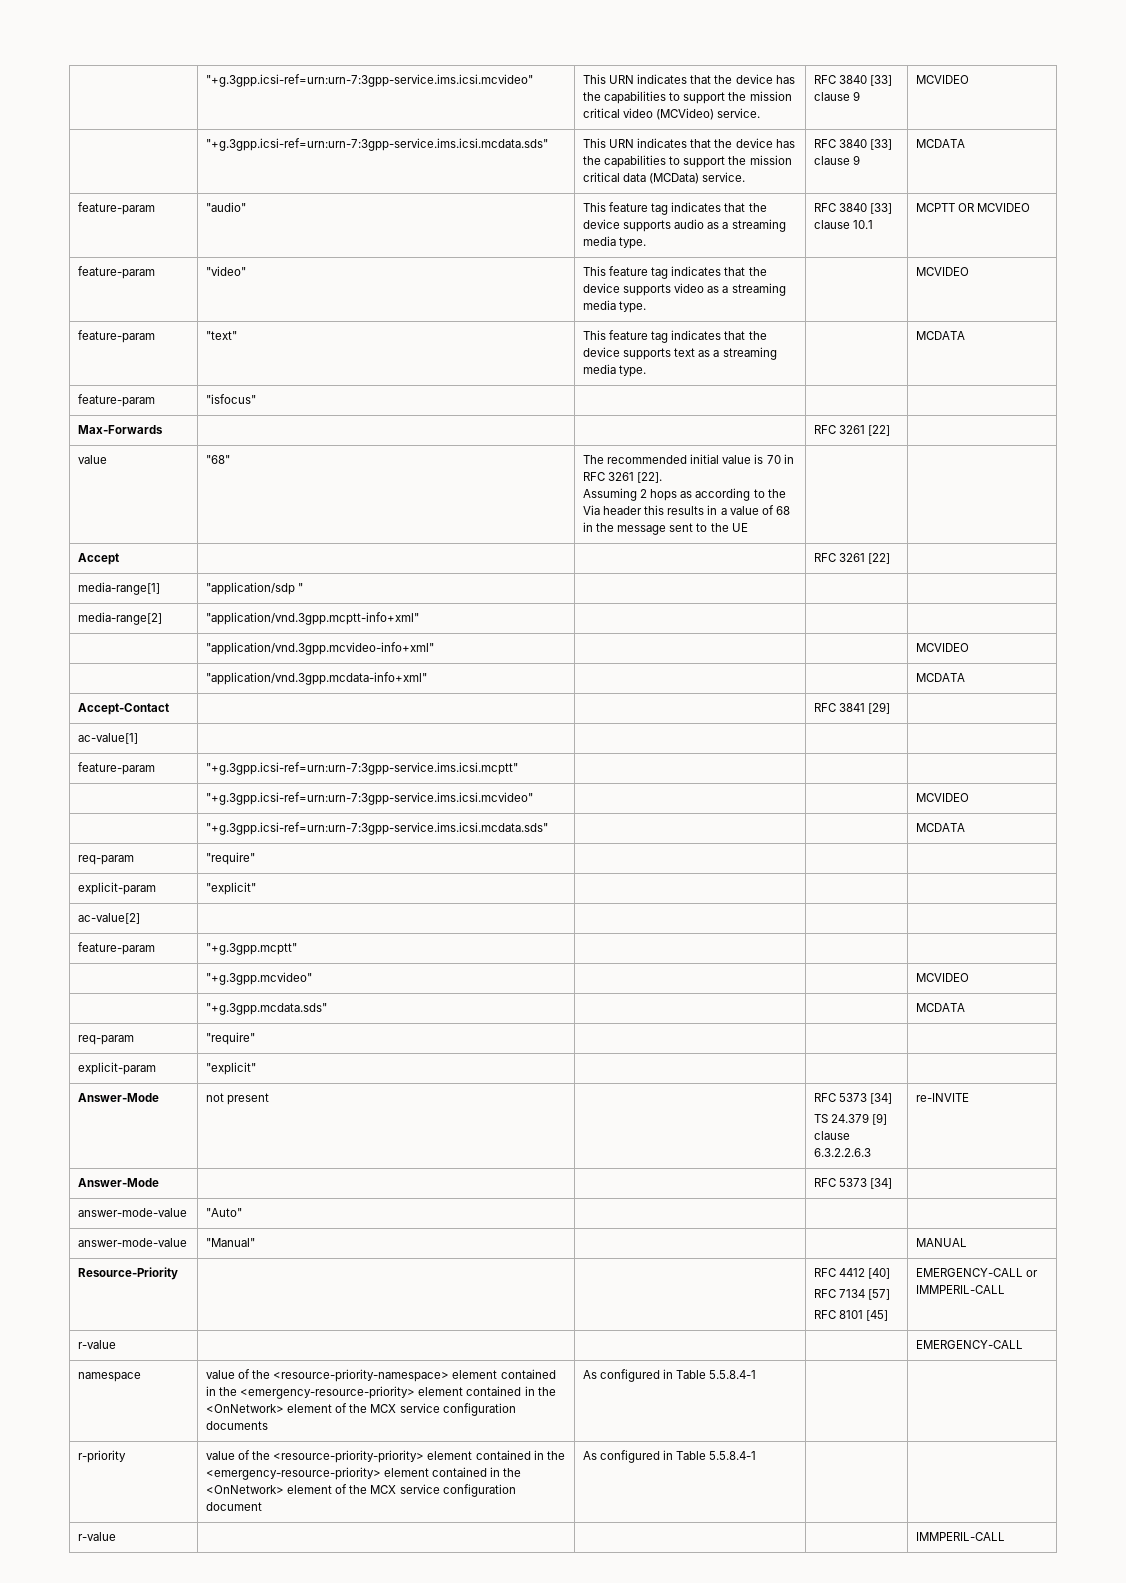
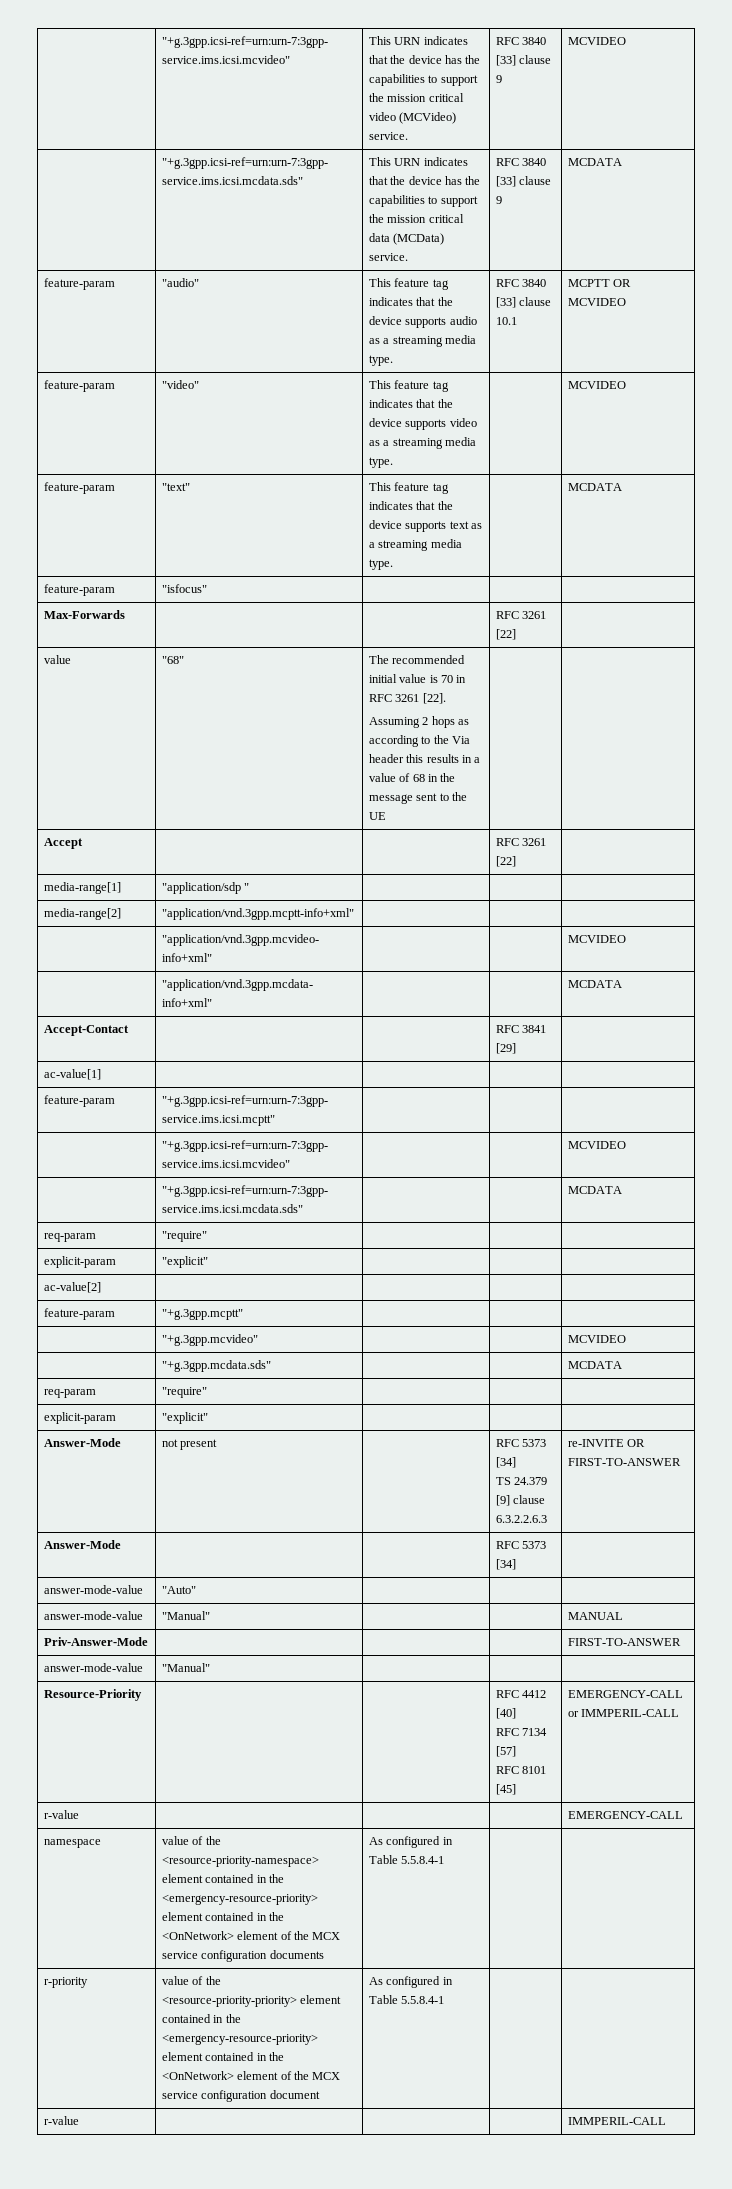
(970, 1097) none -> [627,1439,646,1447] [567,1458,681,1466] OR FIRST-TO-ANSWER
(968, 1242) none -> [43,1637,148,1646] [567,1638,681,1646] [43,1663,143,1672] [161,1663,210,1672] // Priv-Answer-Mode | | | | FIRST-TO-ANSWER // answer-mode-value | "Manual" | | |

